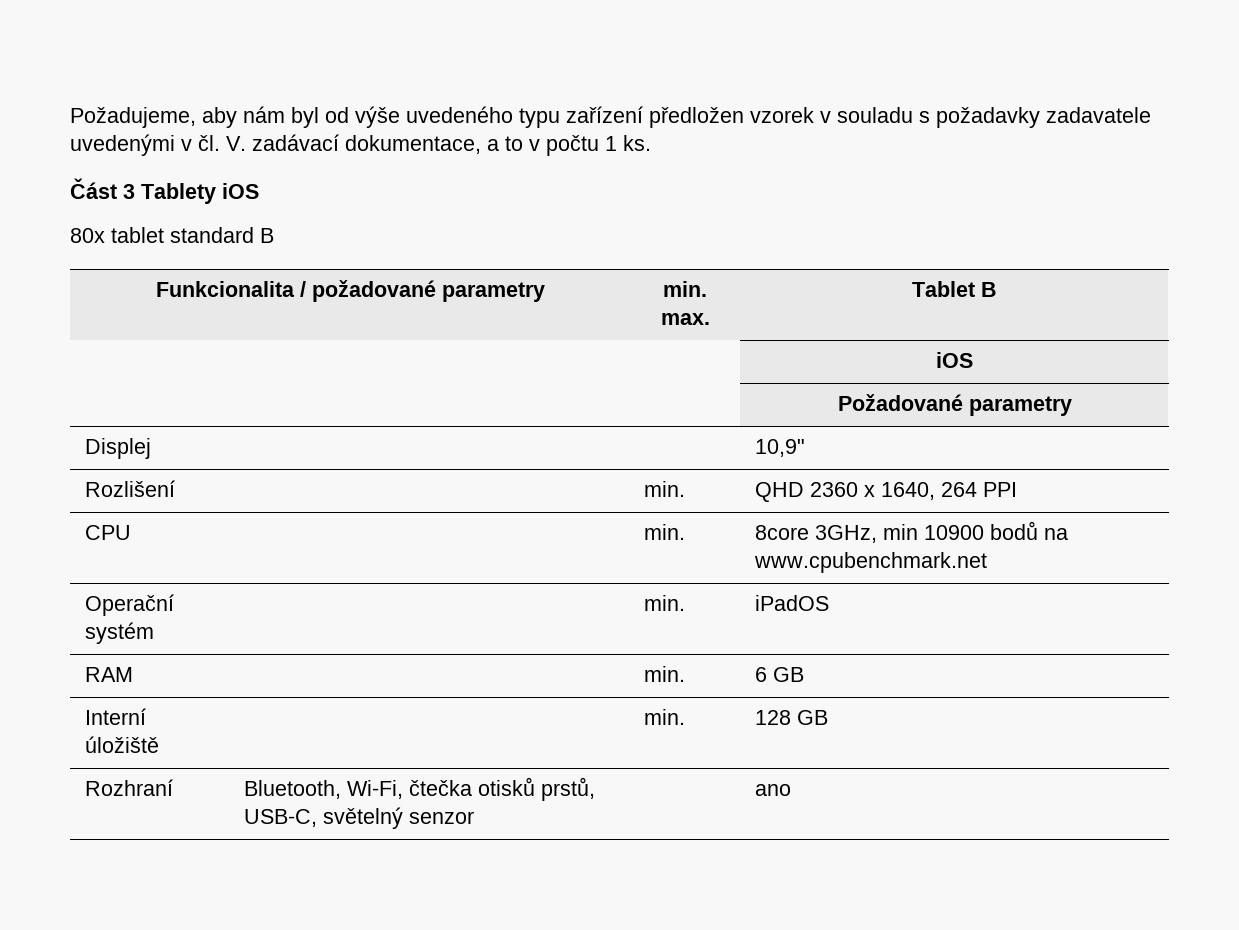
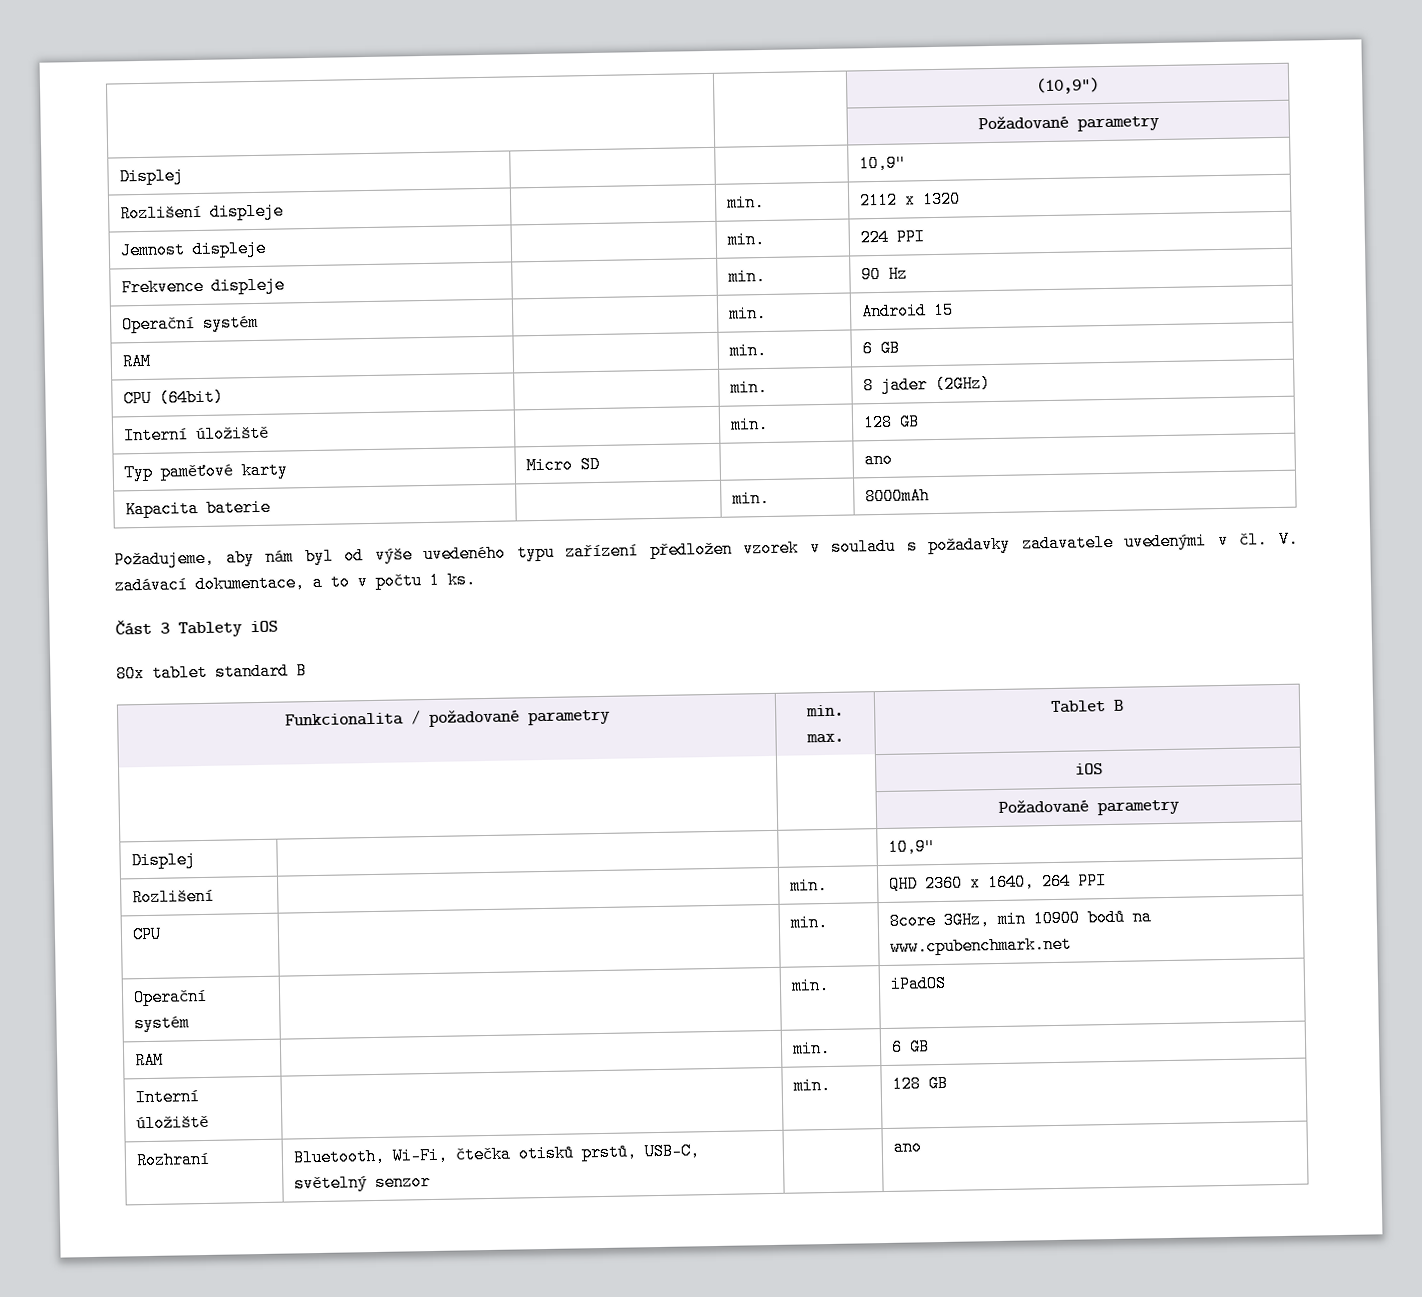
(70, 117) none -> [1035,77,1100,95] [977,115,1160,132] [118,167,184,186] [858,154,906,173] [119,202,284,223] [726,193,765,212] [858,190,961,210] [119,239,267,260] [726,230,765,249] [859,228,925,247] [120,276,285,297] [727,267,766,286] [860,265,908,284] [121,313,259,334] [727,304,767,323] [860,301,954,321] [121,352,152,371] [728,341,767,360] [861,339,900,358] [122,388,224,408] [729,378,768,397] [862,375,991,395] [123,424,269,445] [729,415,769,434] [862,413,920,432] [123,461,288,482] [525,455,600,475] [863,450,893,469] [124,498,271,519] [731,489,770,508] [864,487,930,506] | | (10,9") // | | Požadované parametry // Displej | | | 10,9" // Rozlišení displeje | | min. | 2112 x 1320 // Jemnost displeje | | min. | 224 PPI // Frekvence displeje | | min. | 90 Hz // Operační systém | | min. | Android 15 // RAM | | min. | 6 GB // CPU (64bit) | | min. | 8 jader (2GHz) // Interní úložiště | | min. | 128 GB // Typ paměťové karty | Micro SD | | ano // Kapacita baterie | | min. | 8000mAh //

